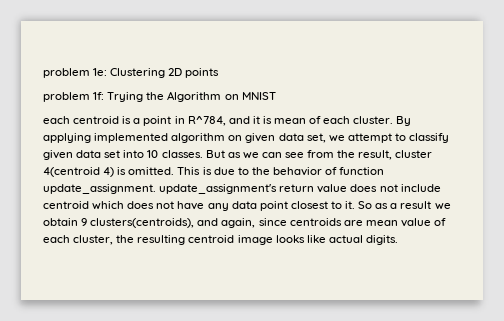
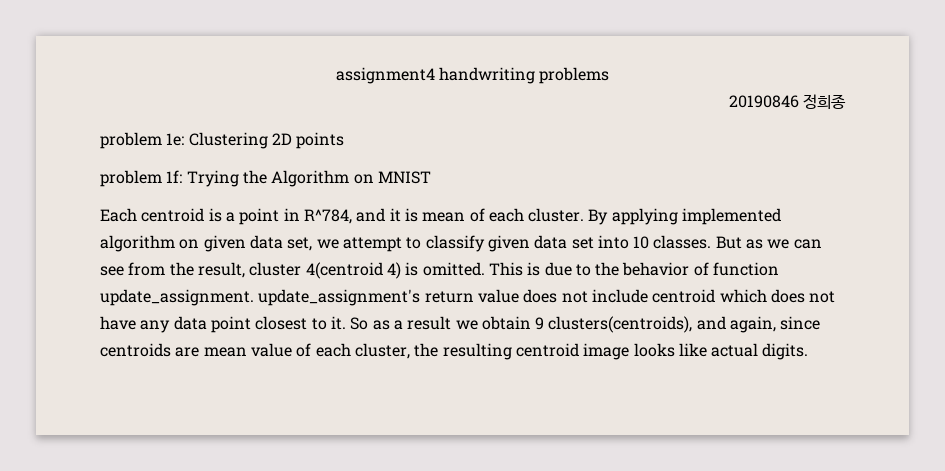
(43, 73) none -> [335,67,610,84] [728,94,847,109] assignment4 handwriting problems // 20190846 정희종 //
[43,116,70,124] each -> [100,208,137,222] Each

